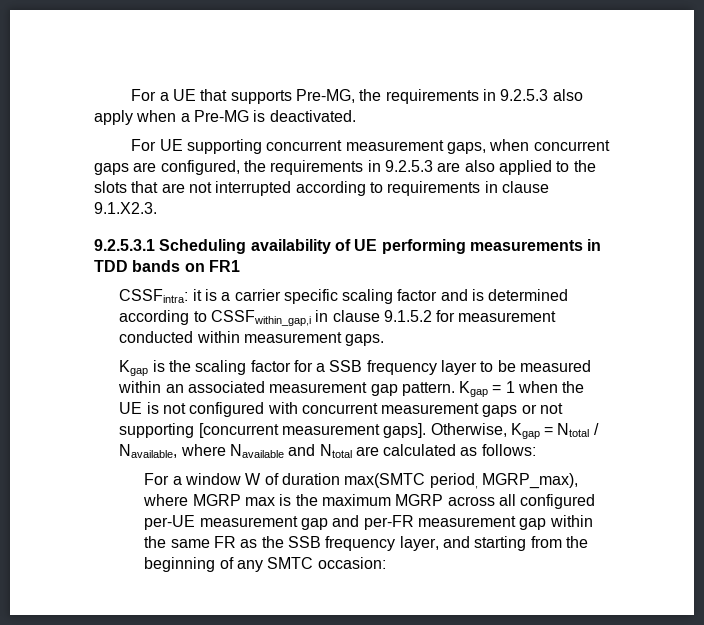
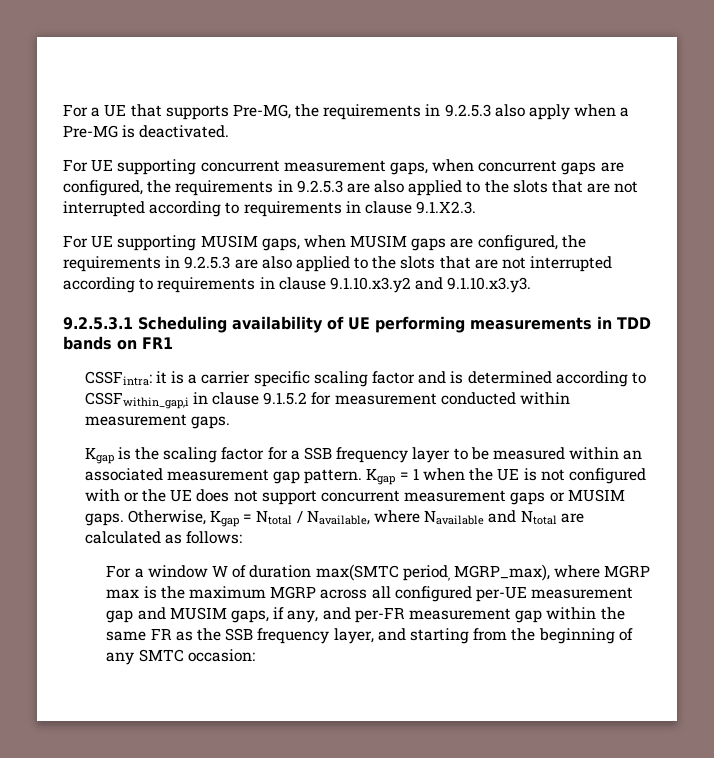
(157, 208) none -> [63,235,586,251] [63,256,613,272] [63,277,532,293] // For UE supporting MUSIM gaps, when MUSIM gaps are configured, the requirements in 9.2.5.3 are also applied to the slots that are not interrupted according to requirements in clause 9.1.10.x3.y2 and 9.1.10.x3.y3.
[301,403,564,417] [119,423,427,438] concurrent measurement gaps or not supporting [concurrent measurement gaps]. -> [123,489,625,505] [84,513,124,526] or the UE does not support concurrent measurement gaps or MUSIM gaps.
(360, 521) none -> [169,607,351,623] MUSIM gaps, if any, and

